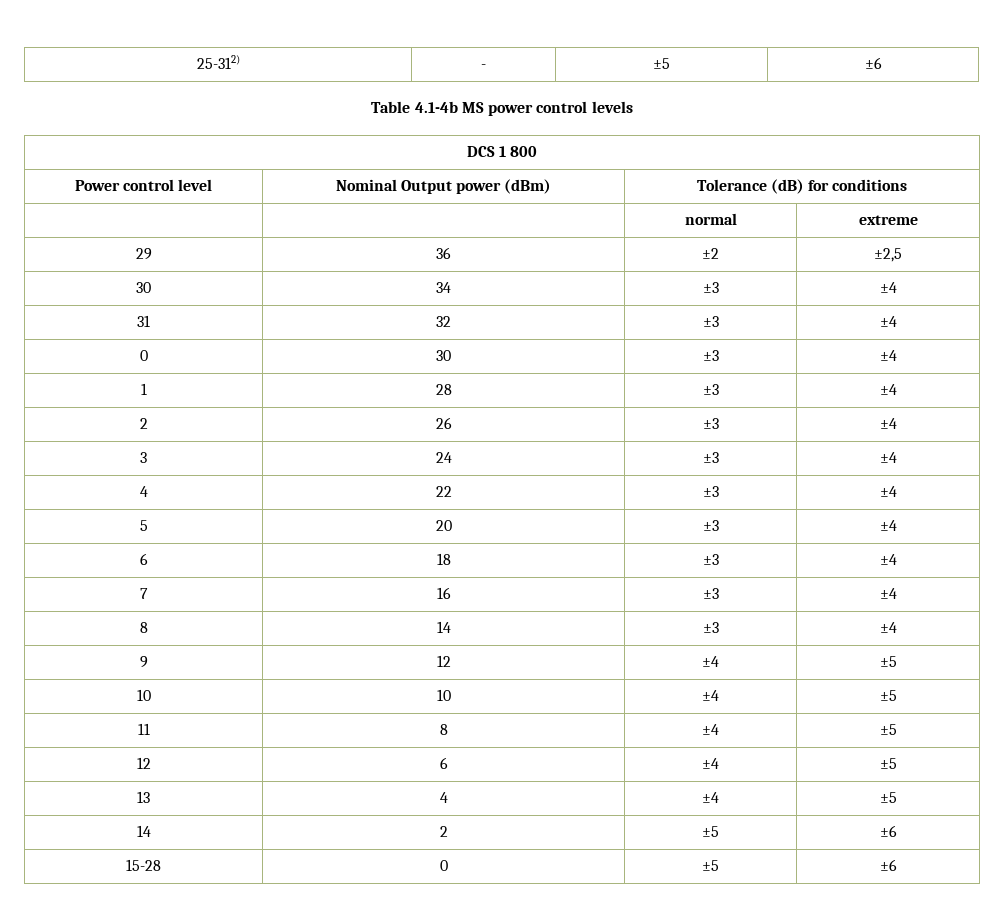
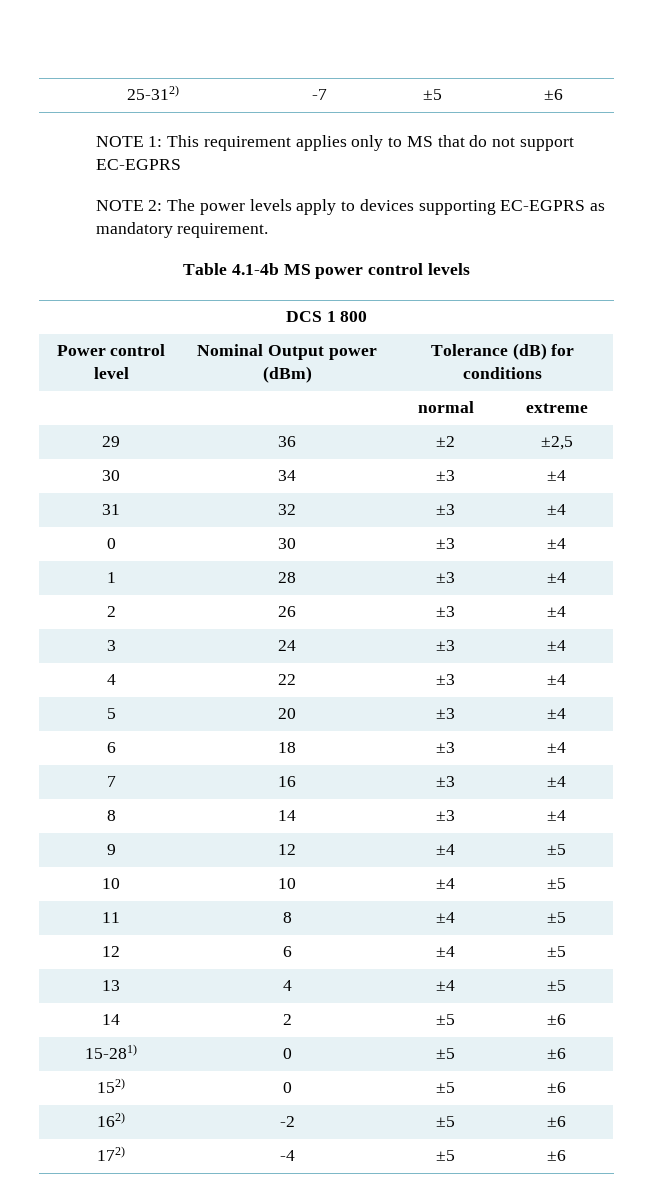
[481,64,486,69] [653,58,670,69] [864,57,882,69] - | ±5 | ±6 -> [311,89,327,100] [423,89,442,100] [543,89,563,100] [95,135,574,151] [95,159,181,170] [95,199,605,215] [95,222,269,238] -7 | ±5 | ±6 // NOTE 1: This requirement applies only to MS that do not support EC-EGPRS // NOTE 2: The power levels apply to devices supporting EC-EGPRS as mandatory requirement.
[126,859,161,871] [439,860,448,871] [702,860,719,871] [879,859,897,871] 15-28 | 0 | ±5 | ±6 -> [85,1044,137,1059] [282,1048,292,1059] [436,1048,455,1059] [547,1048,566,1059] [97,1078,125,1093] [282,1082,292,1093] [436,1082,455,1093] [547,1082,566,1093] [97,1112,125,1127] [279,1116,295,1127] [436,1116,455,1127] [547,1116,566,1127] [97,1146,125,1161] [279,1150,295,1161] [436,1150,455,1161] [547,1150,566,1161] 15-281) | 0 | ±5 | ±6 // 152) | 0 | ±5 | ±6 // 162) | -2 | ±5 | ±6 // 172) | -4 | ±5 | ±6

